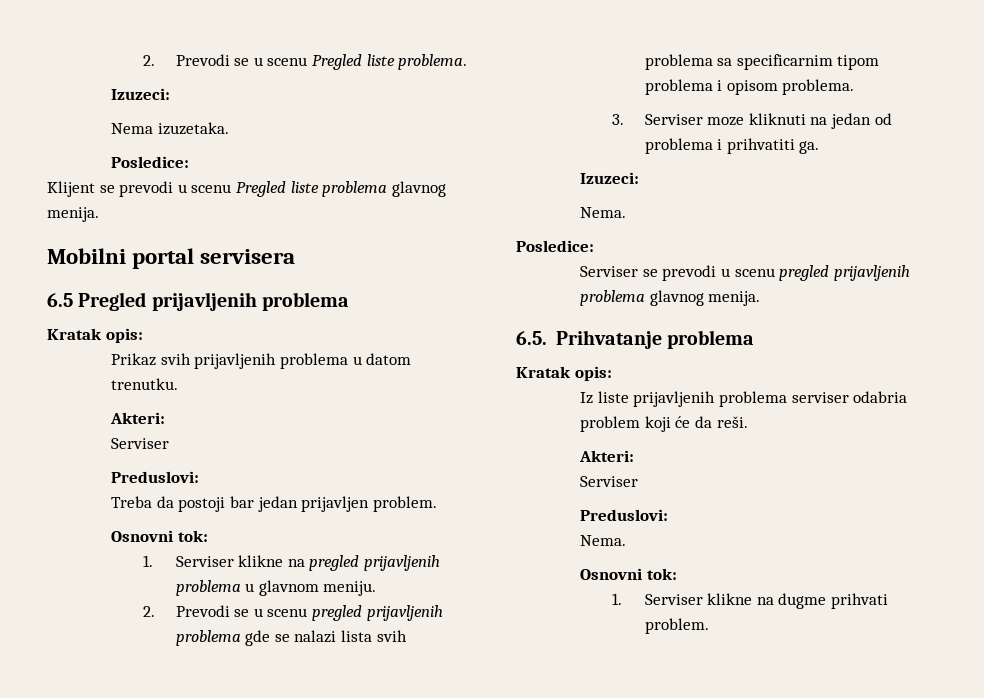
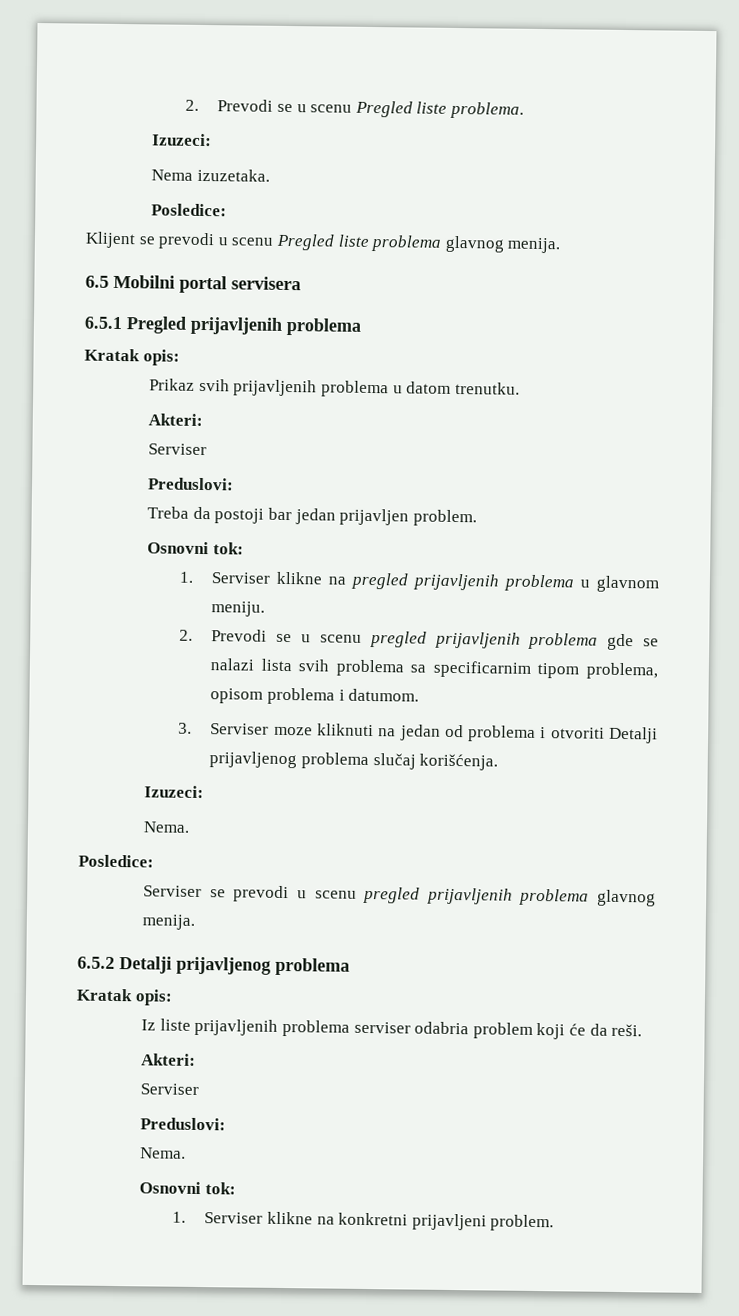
(99, 214) none -> [85,275,109,288] 6.5
[47,293,73,307] 6.5 -> [84,316,123,330] 6.5.1
[644,79,855,95] problema i opisom problema. -> [586,662,658,680] [210,687,420,705] problema, opisom problema i datumom.
[726,138,820,154] prihvatiti ga. -> [550,726,658,744] [209,751,499,771] otvoriti Detalji prijavljenog problema slučaj korišćenja.
[516,330,662,349] 6.5. Prihvatanje -> [77,956,271,975] 6.5.2 Detalji prijavljenog
[778,593,888,609] dugme prihvati -> [338,1212,487,1231] konkretni prijavljeni

